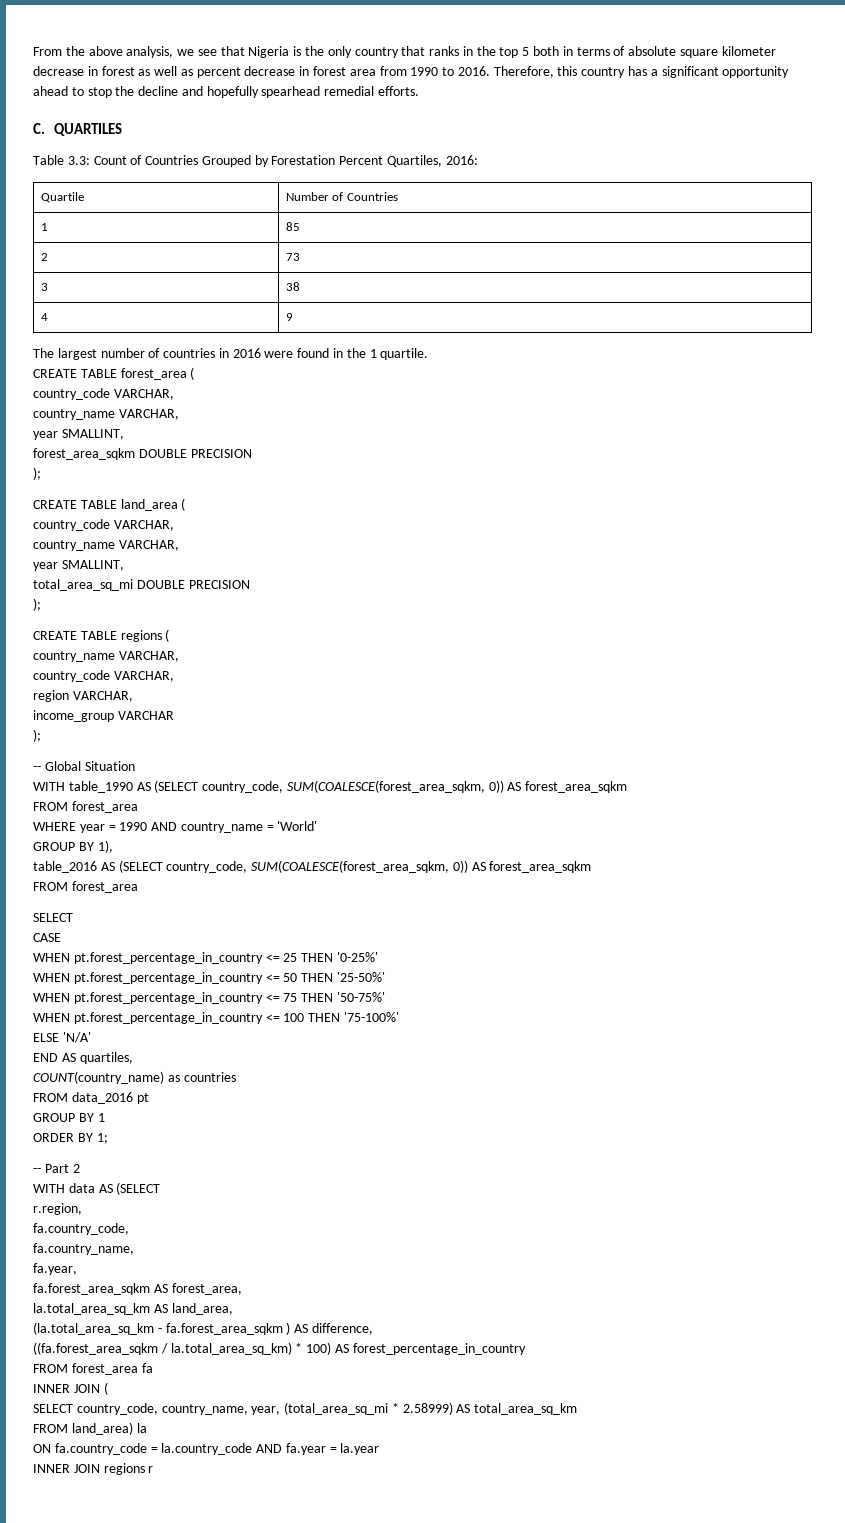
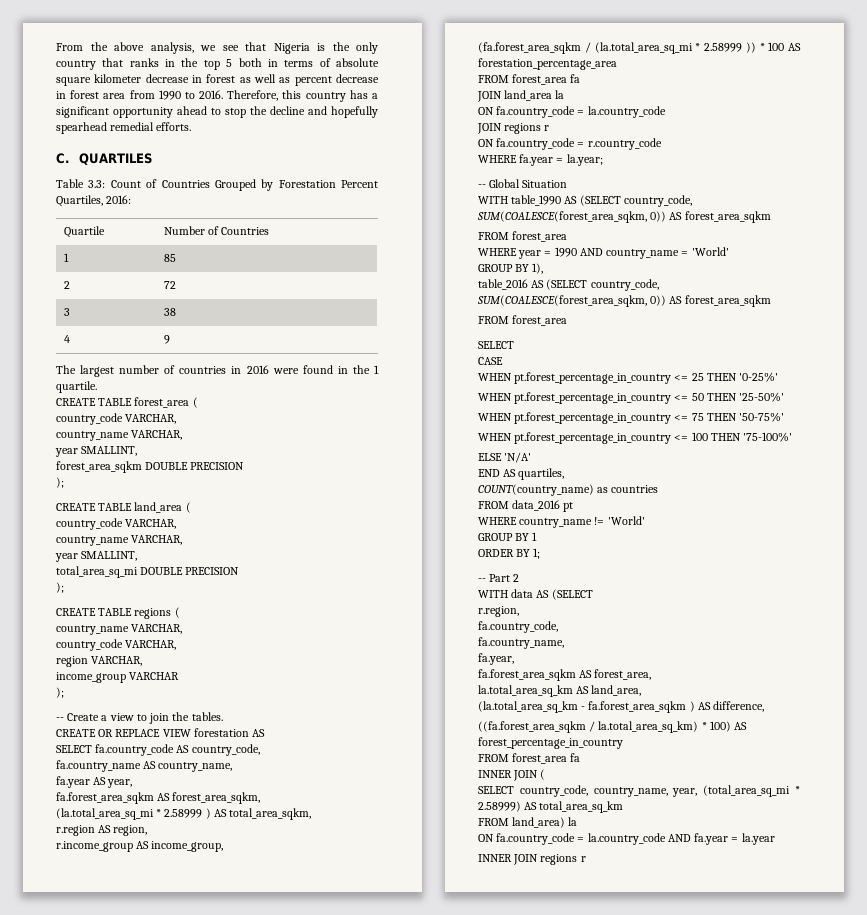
[286,253,301,261] 73 -> [163,281,176,289] 72
(41, 735) none -> [56,712,223,724] [56,728,266,737] [56,744,260,756] [56,760,233,772] [56,776,133,788] [56,792,261,804] [56,808,312,820] [56,825,148,836] [56,841,224,852] [478,42,801,54] [478,58,617,70] [478,74,581,85] [477,90,565,102] [478,106,666,118] [477,123,550,134] [478,138,662,150] [478,154,603,166] // -- Create a view to join the tables. // CREATE OR REPLACE VIEW forestation AS // SELECT fa.country_code AS country_code, // fa.country_name AS country_name, // fa.year AS year, // fa.forest_area_sqkm AS forest_area_sqkm, // (la.total_area_sq_mi * 2.58999 ) AS total_area_sqkm, // r.region AS region, // r.income_group AS income_group, // (fa.forest_area_sqkm / (la.total_area_sq_mi * 2.58999 )) * 100 AS forestation_percentage_area // FROM forest_area fa // JOIN land_area la // ON fa.country_code = la.country_code // JOIN regions r // ON fa.country_code = r.country_code // WHERE fa.year = la.year;
(149, 1098) none -> [478,516,645,528] // WHERE country_name != 'World'

